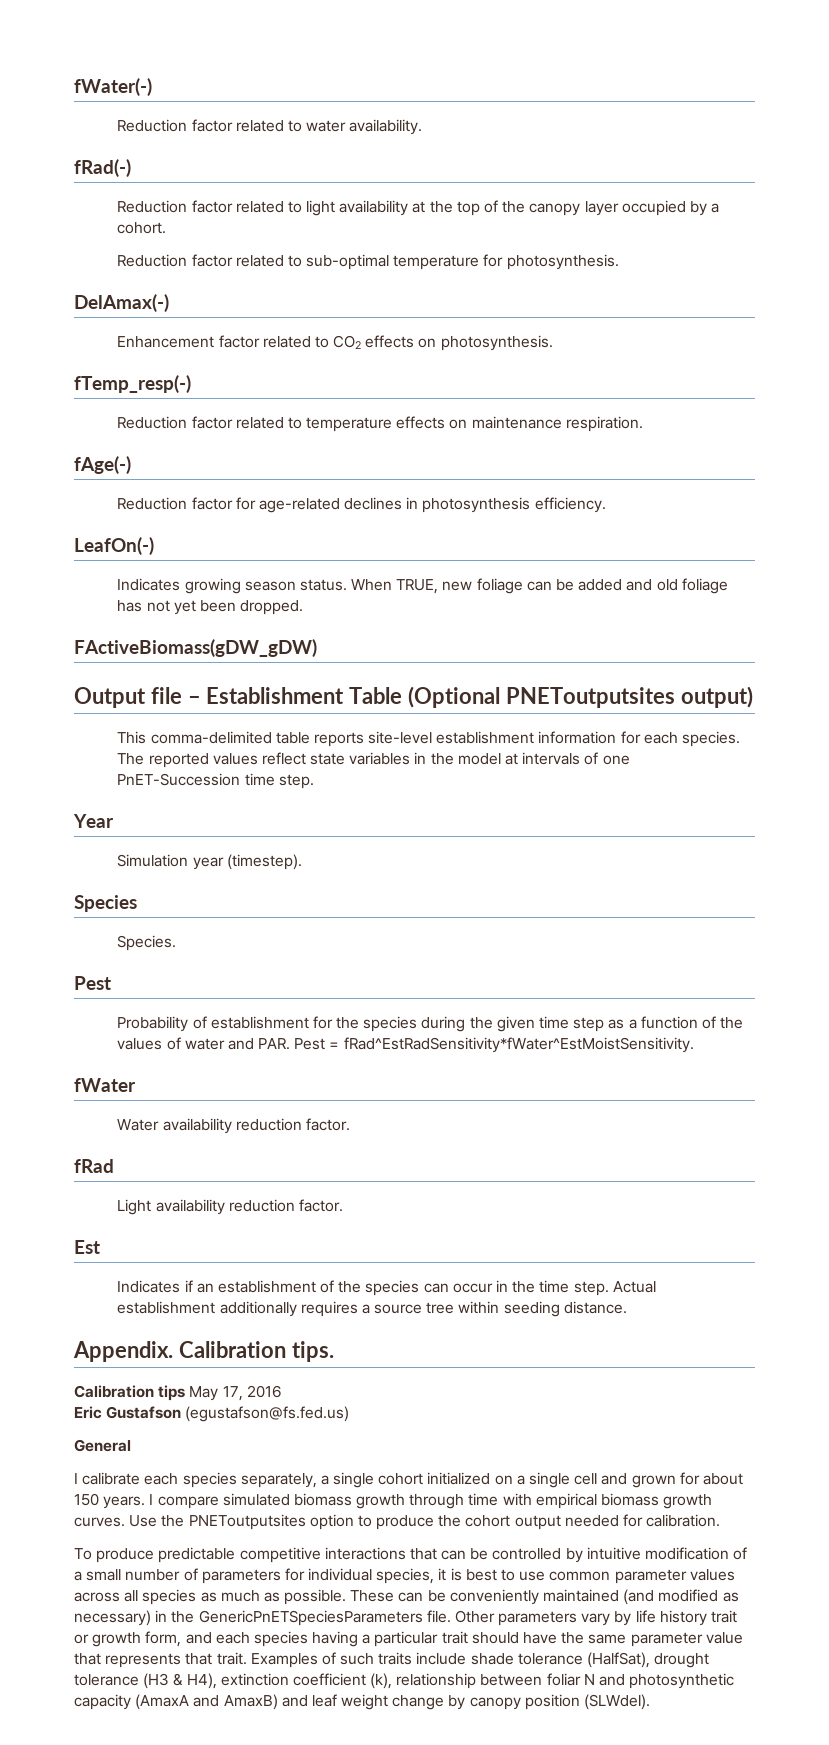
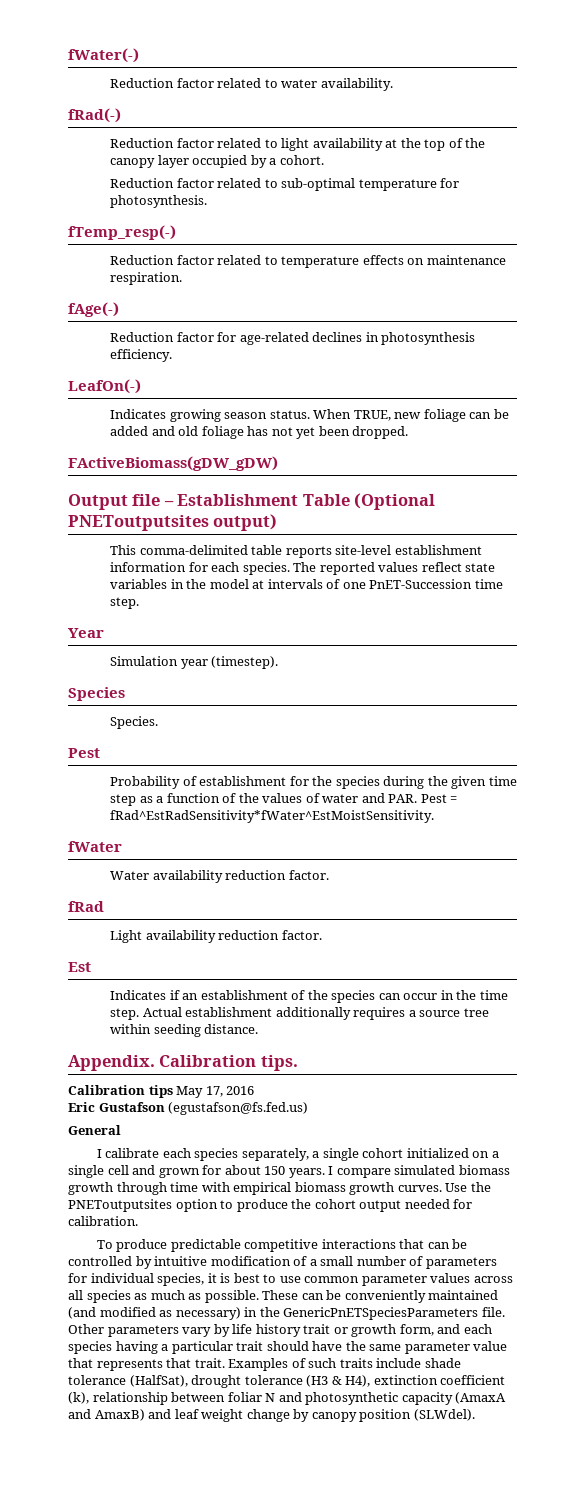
[74,294,169,312] [117,335,553,351] // DelAmax(-) // Enhancement factor related to CO2 effects on photosynthesis. -> (208, 201) none

